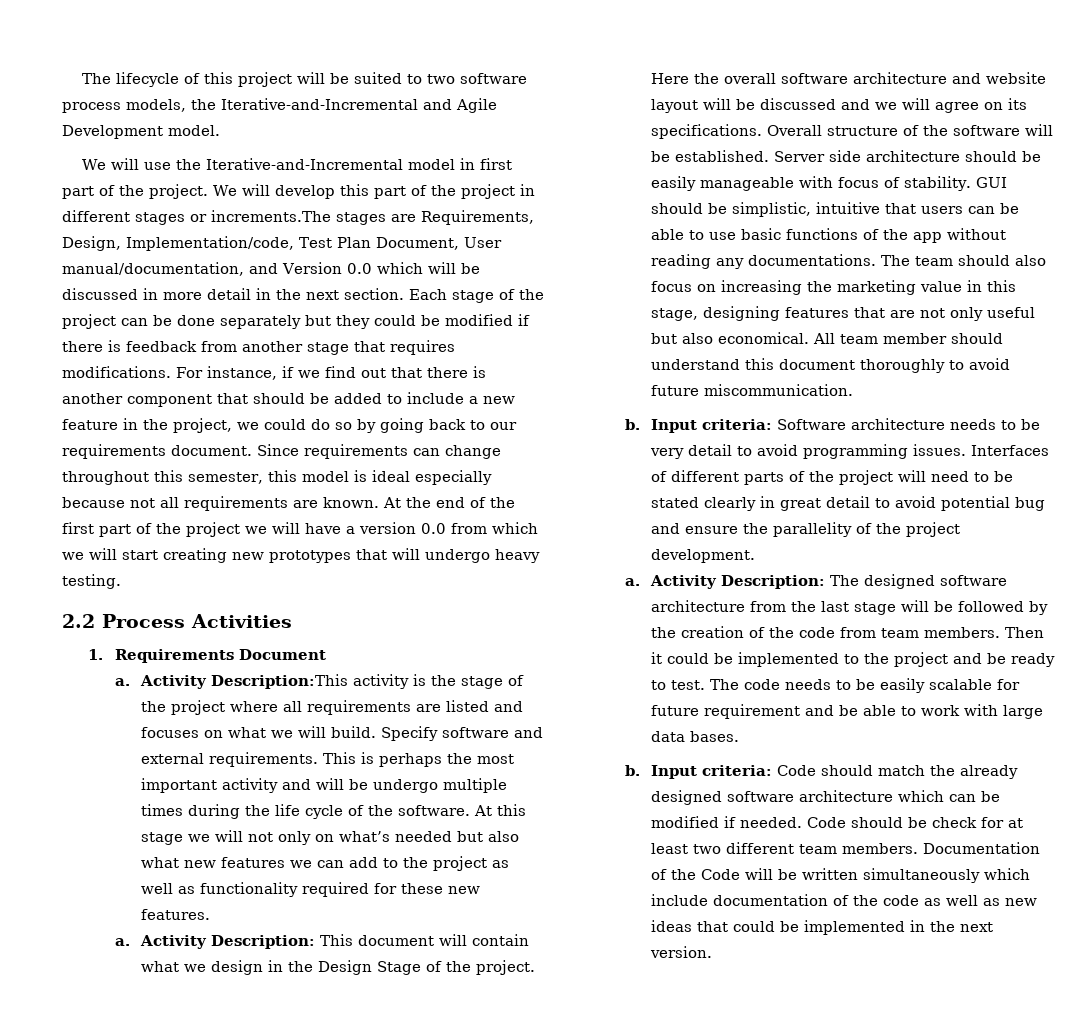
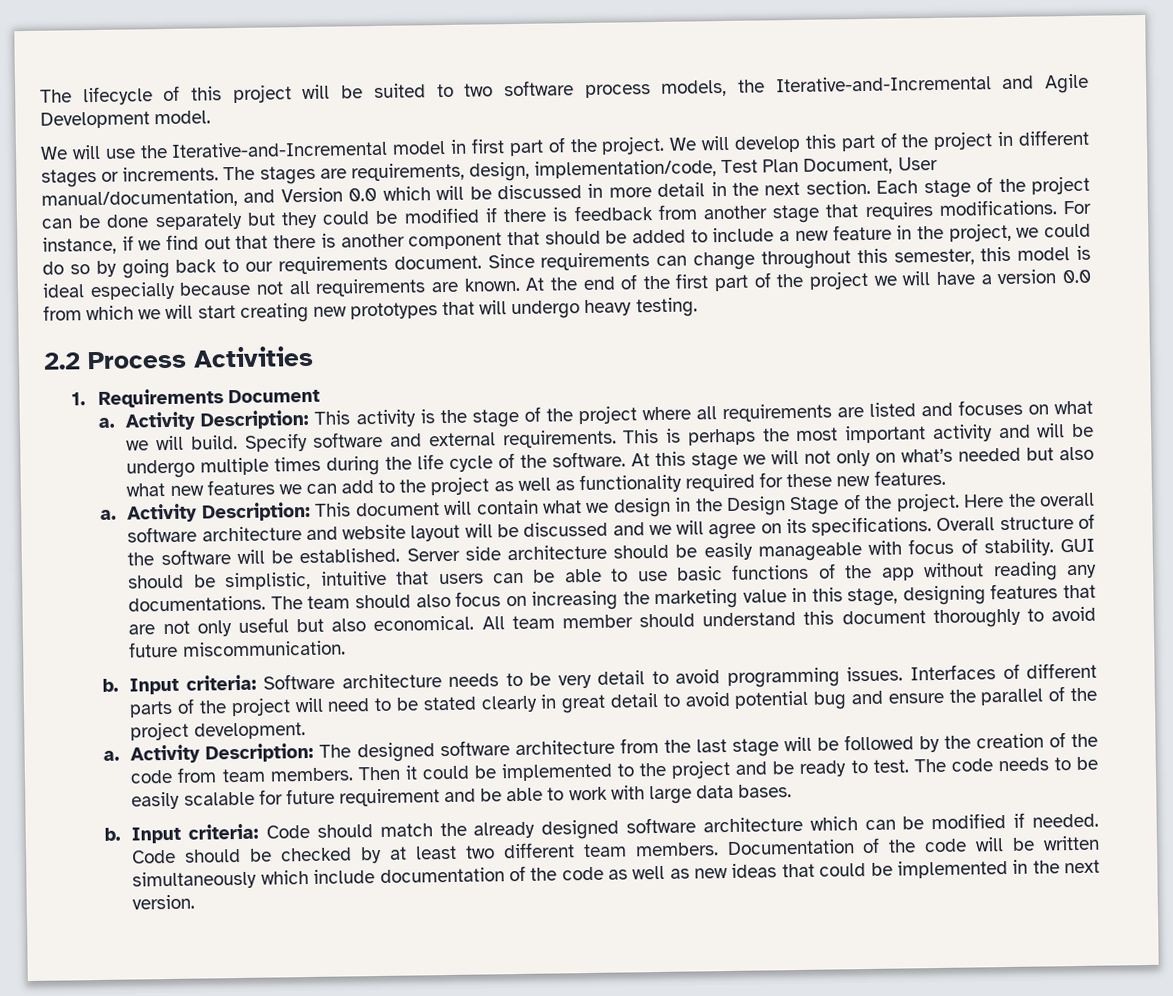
[211,210,534,225] [62,236,294,251] increments.The stages are Requirements, Design, Implementation/code, -> [122,159,718,185] increments. The stages are requirements, design, implementation/code,
[210,674,348,689] Description:This -> [200,409,351,430] Description: This
[772,522,852,537] parallelity -> [980,688,1045,706] parallel
[931,817,1004,828] check for -> [280,846,383,864] checked by
[700,869,740,880] Code -> [924,838,968,853] code

